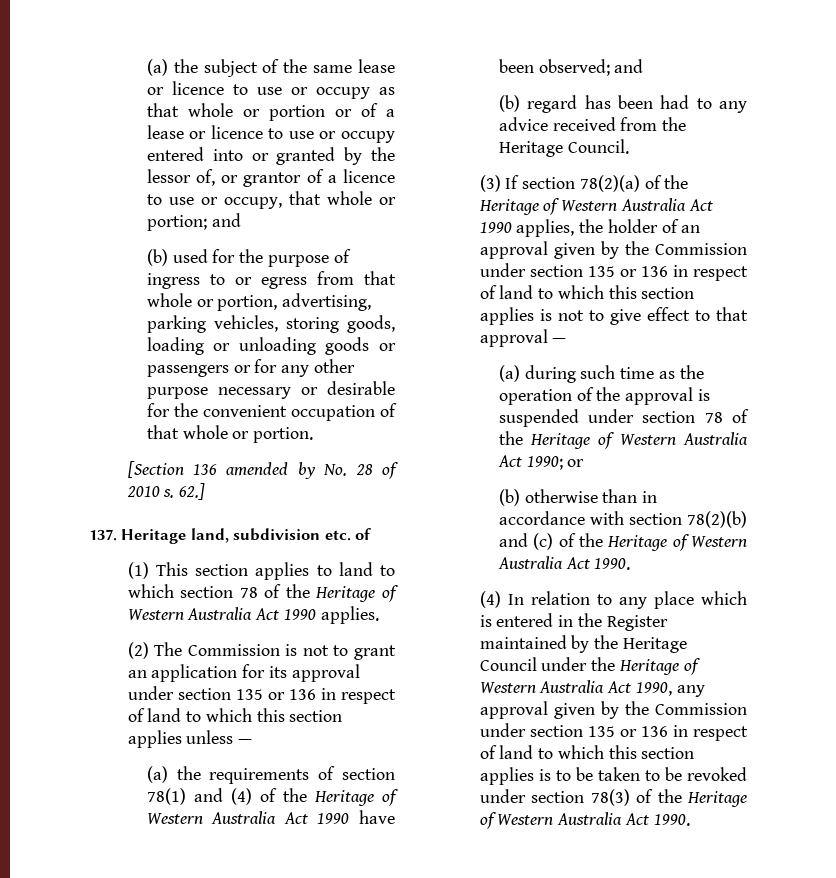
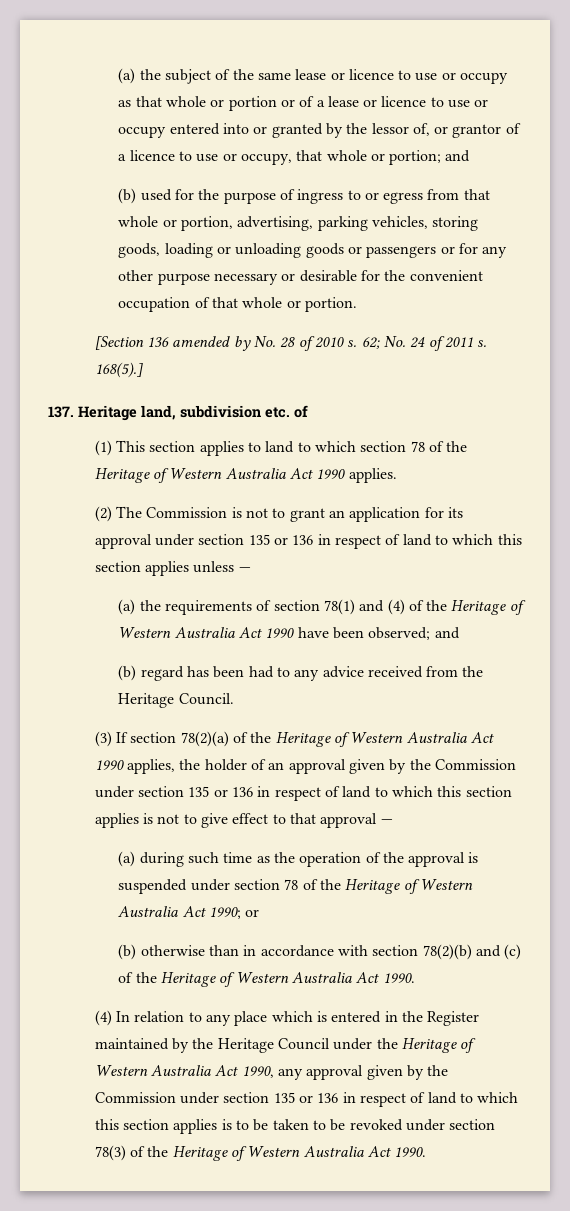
[179,483,206,500] 62.] -> [361,336,488,351] [94,362,143,378] 62; No. 24 of 2011 s. 168(5).]

